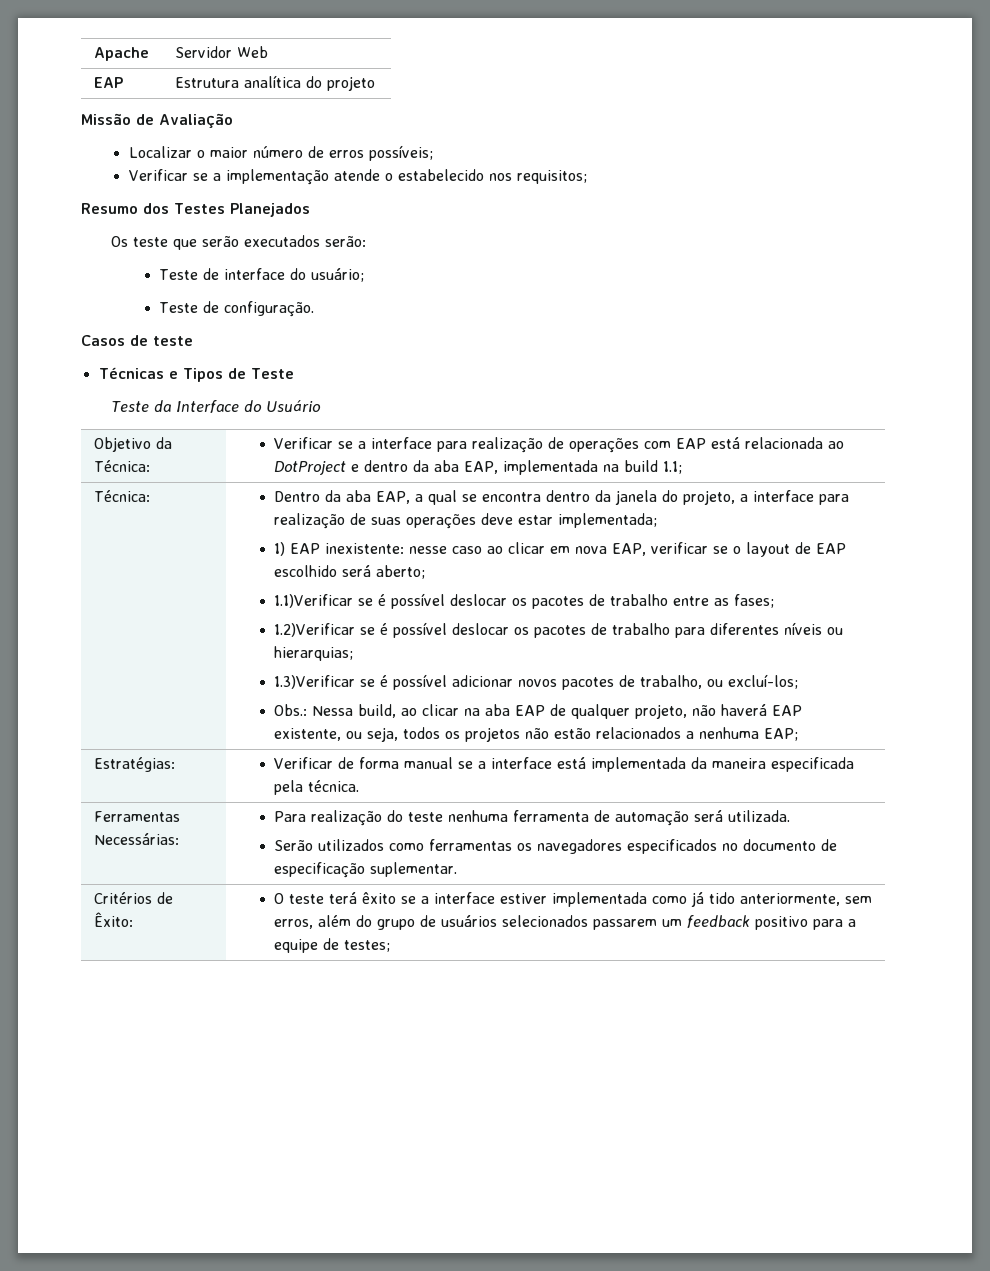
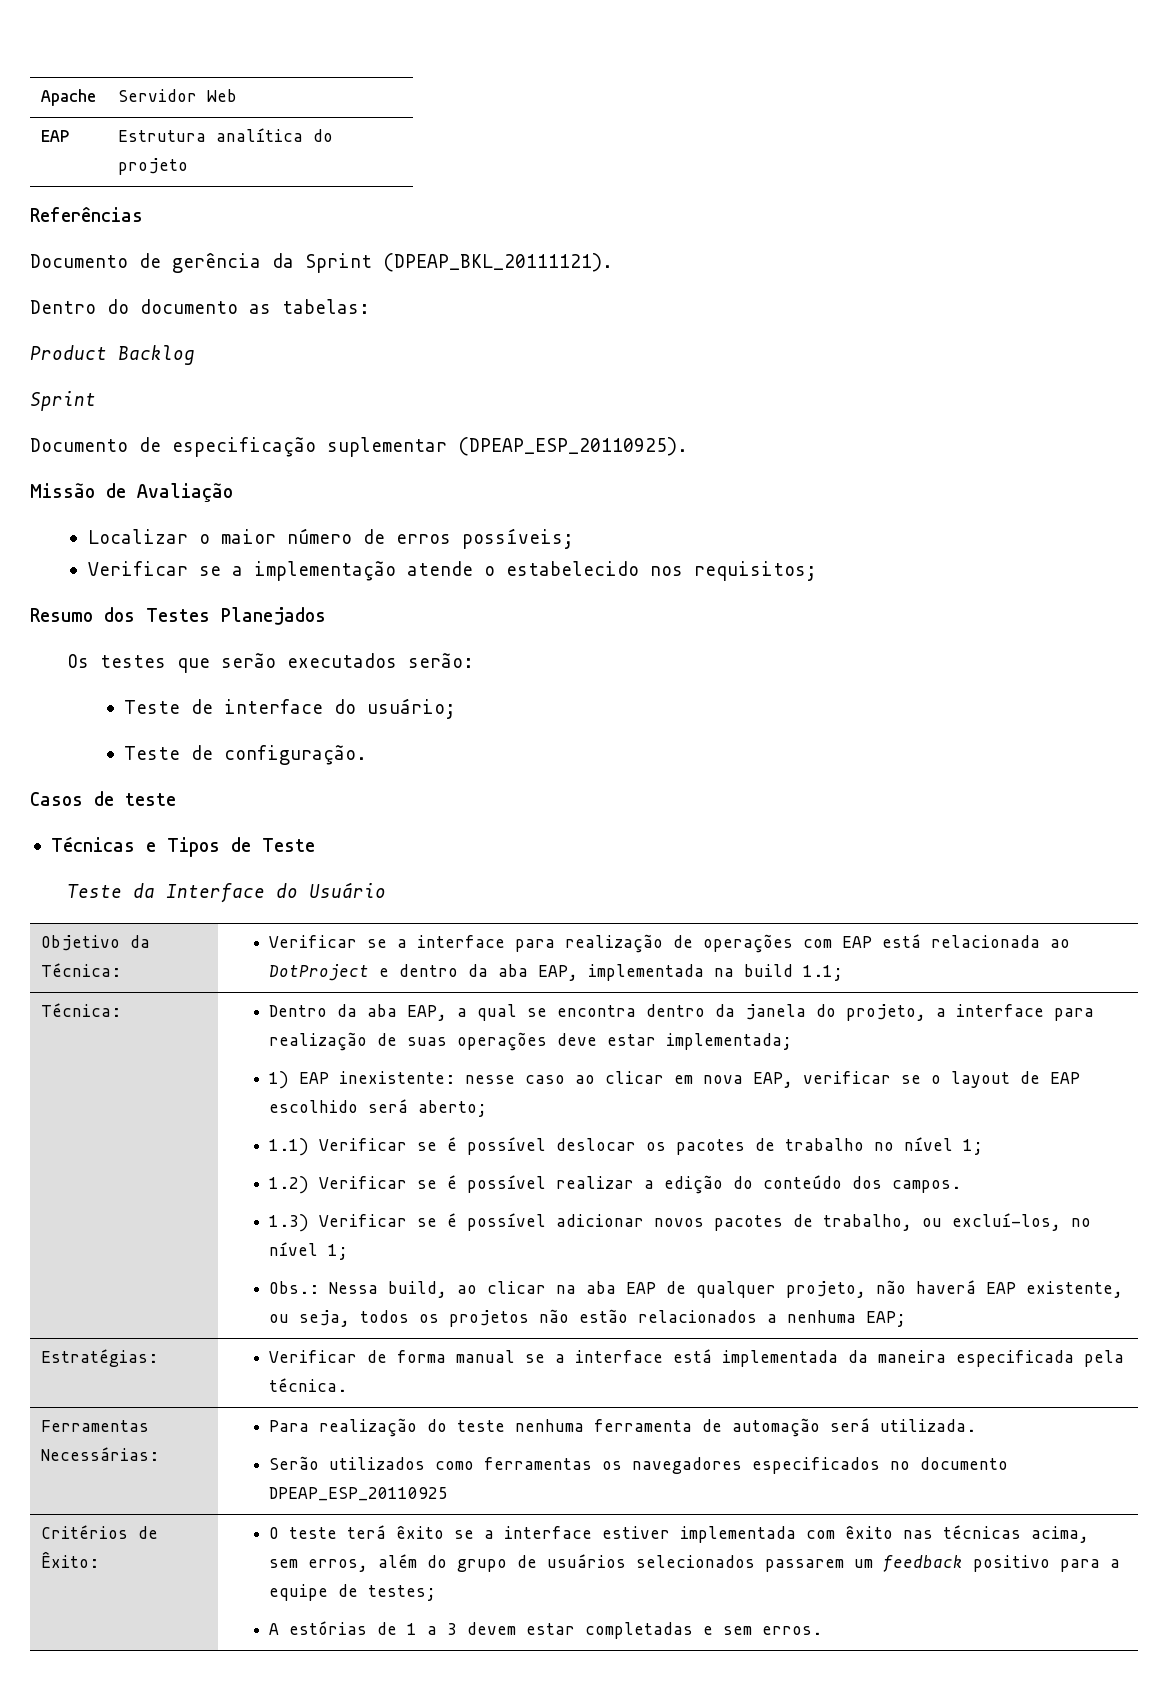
(375, 83) none -> [30,207,143,222] [30,253,613,273] [30,299,370,314] [30,345,195,365] [30,391,96,411] [30,437,688,457] // Referências // Documento de gerência da Sprint (DPEAP_BKL_20111121). // Dentro do documento as tabelas: // Product Backlog // Sprint // Documento de especificação suplementar (DPEAP_ESP_20110925).
[133,237,169,247] teste -> [99,655,166,668] testes
[274,593,775,609] [274,622,844,638] [274,646,354,661] [274,675,356,689] 1.1)Verificar se é possível deslocar os pacotes de trabalho entre as fases; // 1.2)Verificar se é possível deslocar os pacotes de trabalho para diferentes níveis ou hierarquias; // 1.3)Verificar -> [269,1137,984,1156] [269,1175,962,1194] [269,1214,408,1232] 1.1) Verificar se é possível deslocar os pacotes de trabalho no nível 1; // 1.2) Verificar se é possível realizar a edição do conteúdo dos campos. // 1.3) Verificar
[728,674,799,689] excluí-los; -> [952,1213,1092,1231] [269,1242,349,1260] excluí-los, no nível 1;
[821,839,838,851] [274,862,458,878] de especificação suplementar. -> [269,1487,449,1501] DPEAP_ESP_20110925
[652,892,841,907] como já tido anteriormente, -> [806,1525,1090,1543] com êxito nas técnicas acima,
(391, 946) none -> [269,1621,823,1639] // A estórias de 1 a 3 devem estar completadas e sem erros.

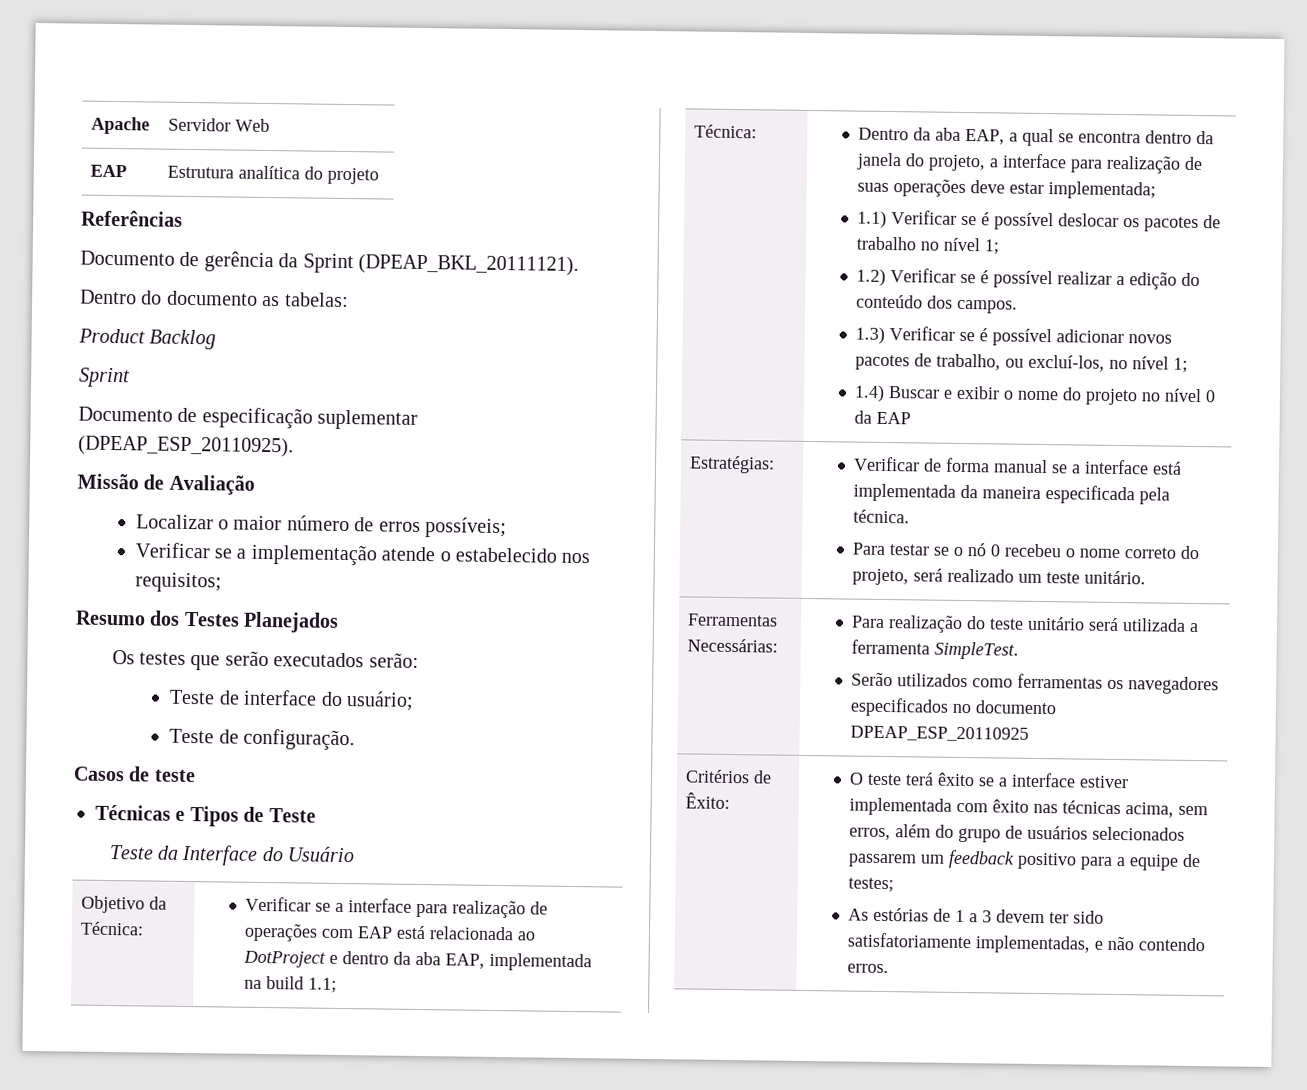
[269,1071,1081,1089] [269,1099,488,1117] // 1) EAP inexistente: nesse caso ao clicar em nova EAP, verificar se o layout de EAP escolhido será aberto; -> (1156, 190) none
[269,1280,1124,1298] [269,1309,907,1327] Obs.: Nessa build, ao clicar na aba EAP de qualquer projeto, não haverá EAP existente, ou seja, todos os projetos não estão relacionados a nenhuma EAP; -> [853,384,1216,406] [853,410,911,425] 1.4) Buscar e exibir o nome do projeto no nível 0 da EAP
(348, 1385) none -> [851,542,1200,560] [851,568,1146,586] // Para testar se o nó 0 recebeu o nome correto do projeto, será realizado um teste unitário.
[515,1418,977,1437] nenhuma ferramenta de automação será utilizada. -> [1026,616,1199,633] [850,639,1019,660] unitário será utilizada a ferramenta SimpleTest.
[269,1623,280,1635] A -> [847,908,869,921] As
[526,1622,753,1639] estar completadas e sem -> [1048,910,1104,924] [846,932,1205,954] ter sido satisfatoriamente implementadas, e não contendo

